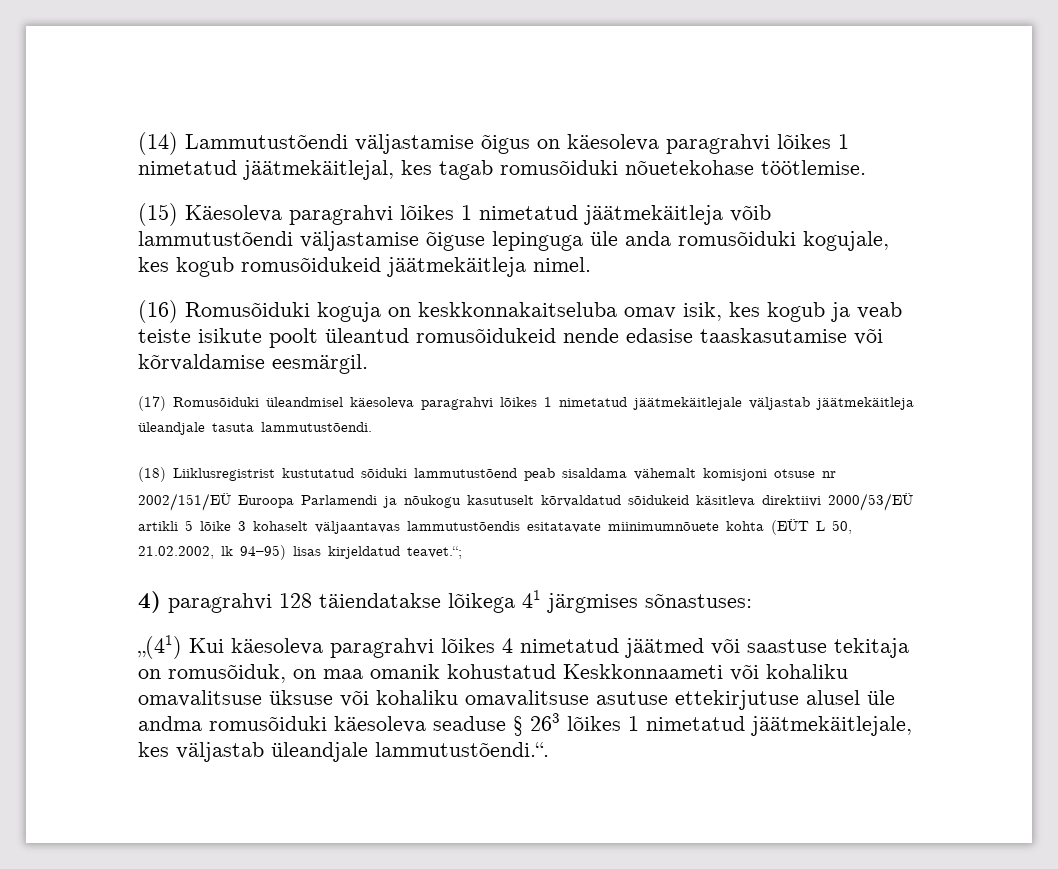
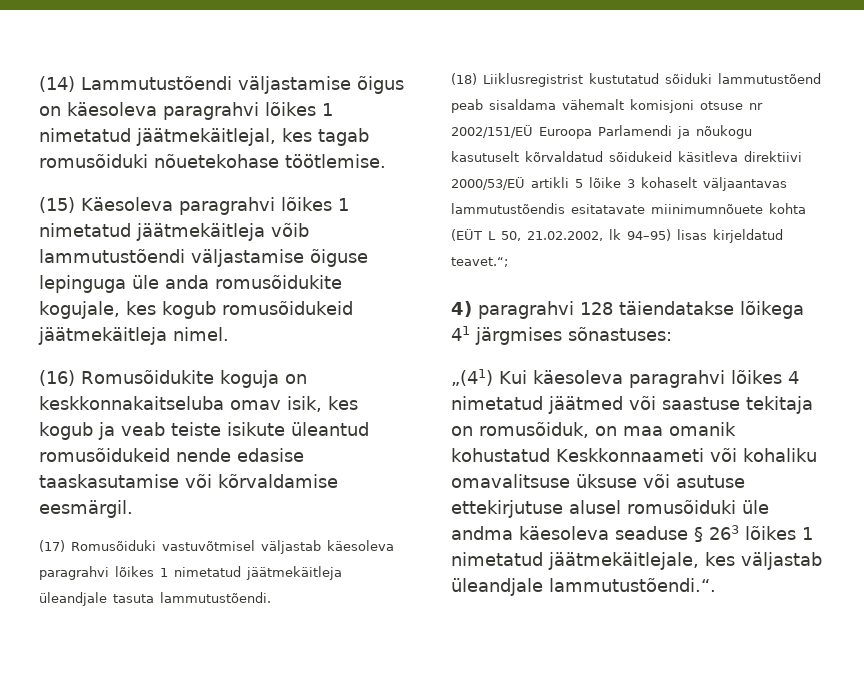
[678,231,796,246] romusõiduki -> [215,275,342,289] romusõidukite
[185,302,310,317] Romusõiduki -> [81,370,214,384] Romusõidukite
[269,328,318,348] poolt -> (285, 429) none
[266,397,810,410] üleandmisel käesoleva paragrahvi lõikes 1 nimetatud jäätmekäitlejale väljastab -> [162,540,394,554] [39,566,241,580] vastuvõtmisel väljastab käesoleva paragrahvi lõikes 1 nimetatud
[376,690,589,707] kohaliku omavalitsuse -> (670, 481) none
(860, 697) none -> [627,500,736,514] romusõiduki
[209,716,327,731] romusõiduki -> (513, 533) none

